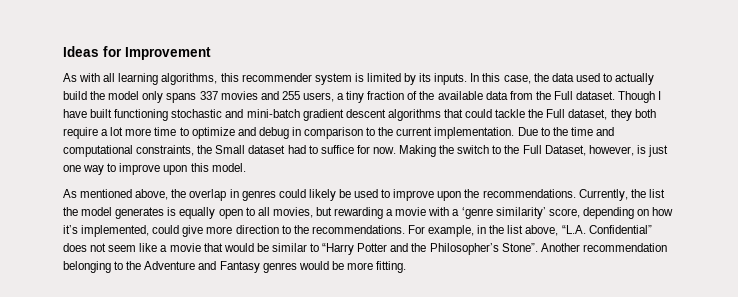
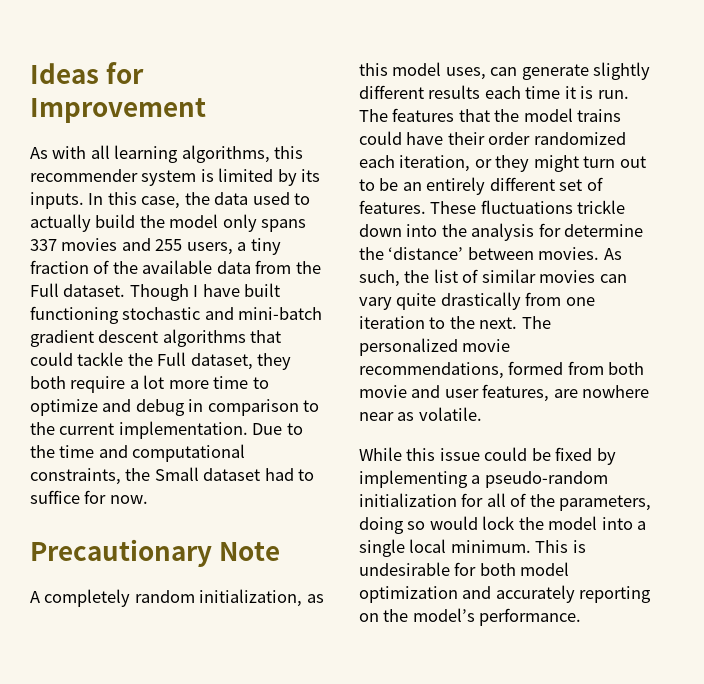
[399,145,668,157] [63,163,246,175] [63,189,665,201] [63,207,674,219] [63,225,652,237] [63,243,667,255] [63,261,407,273] Making the switch to the Full Dataset, however, is just one way to improve upon this model. // As mentioned above, the overlap in genres could likely be used to improve upon the recommendations. Currently, the list the model generates is equally open to all movies, but rewarding a movie with a ‘genre similarity’ score, depending on how it’s implemented, could give more direction to the recommendations. For example, in the list above, “L.A. Confidential” does not seem like a movie that would be similar to “Harry Potter and the Philosopher’s Stone”. Another recommendation belonging to the Adventure and Fantasy genres would be more fitting. -> [30,539,281,567] [30,589,324,607] [359,62,651,80] [359,85,629,99] [359,108,622,122] [359,131,626,145] [359,155,646,172] [359,177,603,195] [359,200,626,214] [359,223,644,241] [359,247,622,260] [359,269,627,287] [359,292,595,310] [359,316,551,329] [359,338,511,356] [359,361,645,379] [359,384,650,402] [359,407,482,421] [359,447,616,465] [359,470,608,488] [359,493,652,511] [359,516,647,534] [359,539,586,557] [359,562,570,576] [359,585,652,603] [359,608,582,626] // Precautionary Note // A completely random initialization, as this model uses, can generate slightly different results each time it is run. The features that the model trains could have their order randomized each iteration, or they might turn out to be an entirely different set of features. These fluctuations trickle down into the analysis for determine the ‘distance’ between movies. As such, the list of similar movies can vary quite drastically from one iteration to the next. The personalized movie recommendations, formed from both movie and user features, are nowhere near as volatile. // While this issue could be fixed by implementing a pseudo-random initialization for all of the parameters, doing so would lock the model into a single local minimum. This is undesirable for both model optimization and accurately reporting on the model’s performance.

